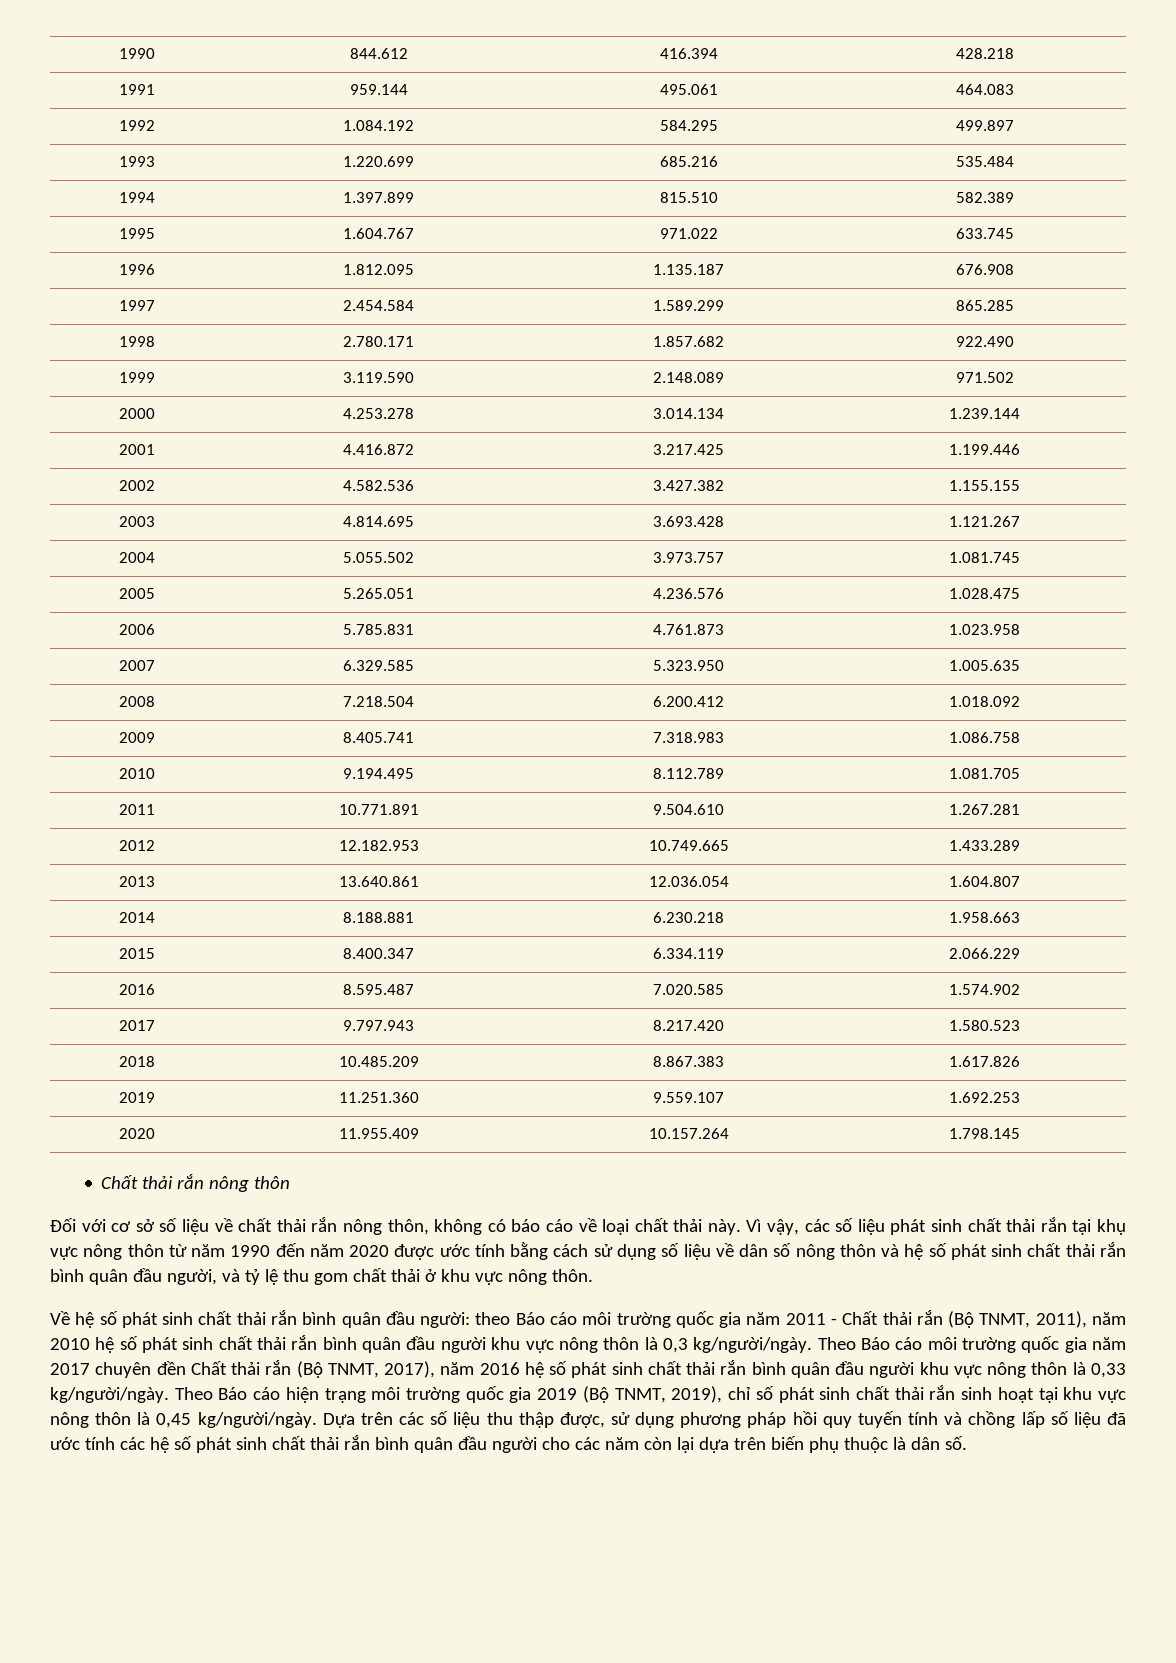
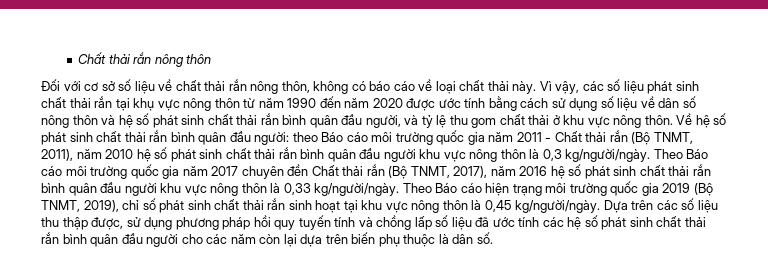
[119,48,155,59] [349,48,408,59] [659,48,718,59] [955,48,1014,59] [119,84,155,95] [349,84,408,95] [659,84,718,95] [955,84,1014,95] [119,120,155,131] [343,120,414,131] [659,120,718,131] [955,120,1014,131] [119,156,155,167] [343,156,414,167] [659,156,718,167] [955,156,1014,167] [119,192,155,203] [343,192,414,203] [659,192,718,203] [955,192,1014,203] [119,228,155,239] [343,228,414,239] [659,228,718,239] [955,228,1014,239] [119,264,155,275] [343,264,414,275] [653,264,724,275] [955,264,1014,275] [119,300,155,311] [343,300,414,311] [653,300,724,311] [955,300,1014,311] [119,336,155,347] [343,336,414,347] [653,336,724,347] [955,336,1014,347] [119,372,155,383] [343,372,414,383] [653,372,724,383] [955,372,1014,383] [119,408,155,419] [343,408,414,419] [653,408,724,419] [949,408,1020,419] [119,444,155,455] [343,444,414,455] [653,444,724,455] [949,444,1020,455] [119,480,155,491] [343,480,414,491] [653,480,724,491] [949,480,1020,491] [119,516,155,527] [343,516,414,527] [653,516,724,527] [949,516,1020,527] [119,552,155,563] [343,552,414,563] [653,552,724,563] [949,552,1020,563] [119,588,155,599] [343,588,414,599] [653,588,724,599] [949,588,1020,599] [119,624,155,635] [343,624,414,635] [653,624,724,635] [949,624,1020,635] [119,660,155,671] [343,660,414,671] [653,660,724,671] [949,660,1020,671] [119,696,155,707] [343,696,414,707] [653,696,724,707] [949,696,1020,707] [119,732,155,743] [343,732,414,743] [653,732,724,743] [949,732,1020,743] [119,768,155,779] [343,768,414,779] [653,768,724,779] [949,768,1020,779] [119,804,155,815] [338,804,419,815] [653,804,724,815] [949,804,1020,815] [119,840,155,851] [338,840,419,851] [648,840,729,851] [949,840,1020,851] [119,876,155,887] [338,876,419,887] [648,876,729,887] [949,876,1020,887] [119,912,155,923] [343,912,414,923] [653,912,724,923] [949,912,1020,923] [119,948,155,959] [343,948,414,959] [653,948,724,959] [949,948,1020,959] [119,984,155,995] [343,984,414,995] [653,984,724,995] [949,984,1020,995] [119,1020,155,1031] [343,1020,414,1031] [653,1020,724,1031] [949,1020,1020,1031] [119,1056,155,1067] [338,1056,419,1067] [653,1056,724,1067] [949,1056,1020,1067] [119,1092,155,1103] [338,1092,419,1103] [653,1092,724,1103] [949,1092,1020,1103] [119,1128,155,1139] [338,1128,419,1139] [648,1128,729,1139] [949,1128,1020,1139] 1990 | 844.612 | 416.394 | 428.218 // 1991 | 959.144 | 495.061 | 464.083 // 1992 | 1.084.192 | 584.295 | 499.897 // 1993 | 1.220.699 | 685.216 | 535.484 // 1994 | 1.397.899 | 815.510 | 582.389 // 1995 | 1.604.767 | 971.022 | 633.745 // 1996 | 1.812.095 | 1.135.187 | 676.908 // 1997 | 2.454.584 | 1.589.299 | 865.285 // 1998 | 2.780.171 | 1.857.682 | 922.490 // 1999 | 3.119.590 | 2.148.089 | 971.502 // 2000 | 4.253.278 | 3.014.134 | 1.239.144 // 2001 | 4.416.872 | 3.217.425 | 1.199.446 // 2002 | 4.582.536 | 3.427.382 | 1.155.155 // 2003 | 4.814.695 | 3.693.428 | 1.121.267 // 2004 | 5.055.502 | 3.973.757 | 1.081.745 // 2005 | 5.265.051 | 4.236.576 | 1.028.475 // 2006 | 5.785.831 | 4.761.873 | 1.023.958 // 2007 | 6.329.585 | 5.323.950 | 1.005.635 // 2008 | 7.218.504 | 6.200.412 | 1.018.092 // 2009 | 8.405.741 | 7.318.983 | 1.086.758 // 2010 | 9.194.495 | 8.112.789 | 1.081.705 // 2011 | 10.771.891 | 9.504.610 | 1.267.281 // 2012 | 12.182.953 | 10.749.665 | 1.433.289 // 2013 | 13.640.861 | 12.036.054 | 1.604.807 // 2014 | 8.188.881 | 6.230.218 | 1.958.663 // 2015 | 8.400.347 | 6.334.119 | 2.066.229 // 2016 | 8.595.487 | 7.020.585 | 1.574.902 // 2017 | 9.797.943 | 8.217.420 | 1.580.523 // 2018 | 10.485.209 | 8.867.383 | 1.617.826 // 2019 | 11.251.360 | 9.559.107 | 1.692.253 // 2020 | 11.955.409 | 10.157.264 | 1.798.145 // -> (78, 58) none
(593, 1275) // -> (673, 120) none

